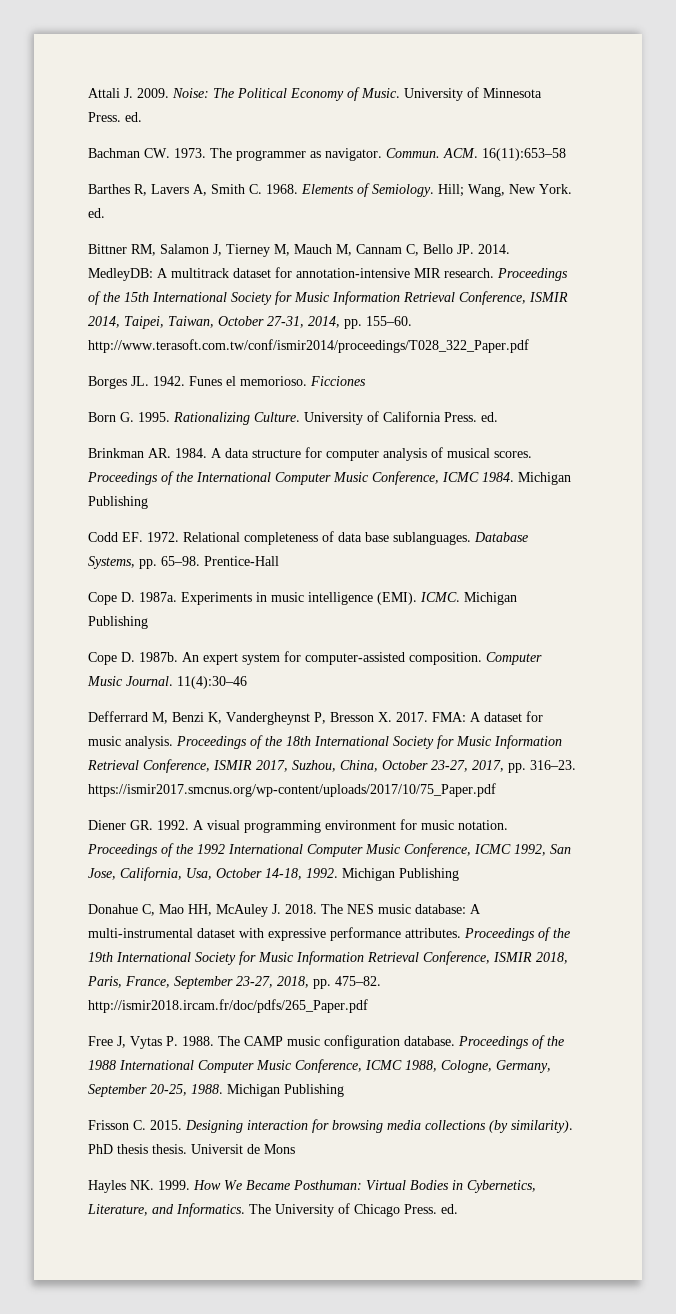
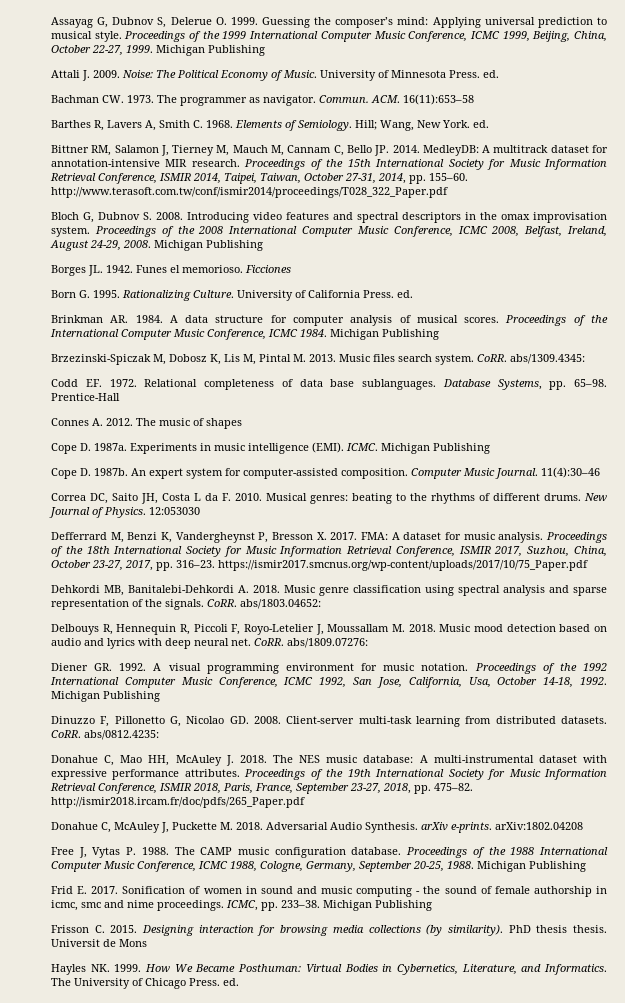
(88, 93) none -> [51,17,608,28] [51,31,607,42] [51,45,265,56] Assayag G, Dubnov S, Delerue O. 1999. Guessing the composer’s mind: Applying universal prediction to musical style. Proceedings of the 1999 International Computer Music Conference, ICMC 1999, Beijing, China, October 22-27, 1999. Michigan Publishing //
(529, 346) none -> [51,212,607,223] [51,226,607,237] [50,240,263,251] // Bloch G, Dubnov S. 2008. Introducing video features and spectral descriptors in the omax improvisation system. Proceedings of the 2008 International Computer Music Conference, ICMC 2008, Belfast, Ireland, August 24-29, 2008. Michigan Publishing
(148, 502) none -> [51,354,585,365] // Brzezinski-Spiczak M, Dobosz K, Lis M, Pintal M. 2013. Music files search system. CoRR. abs/1309.4345:
(279, 561) none -> [51,418,242,429] // Connes A. 2012. The music of shapes
(247, 682) none -> [51,493,607,504] [49,507,200,518] // Correa DC, Saito JH, Costa L da F. 2010. Musical genres: beating to the rhythms of different drums. New Journal of Physics. 12:053030
(496, 790) none -> [51,585,607,596] [51,599,321,610] [51,624,608,635] [51,638,368,649] // Dehkordi MB, Banitalebi-Dehkordi A. 2018. Music genre classification using spectral analysis and sparse representation of the signals. CoRR. abs/1803.04652: // Delbouys R, Hennequin R, Piccoli F, Royo-Letelier J, Moussallam M. 2018. Music mood detection based on audio and lyrics with deep neural net. CoRR. abs/1809.07276:
(459, 874) none -> [51,716,607,727] [51,730,159,740] // Dinuzzo F, Pillonetto G, Nicolao GD. 2008. Client-server multi-task learning from distributed datasets. CoRR. abs/0812.4235:
(368, 1006) none -> [51,822,583,833] // Donahue C, McAuley J, Puckette M. 2018. Adversarial Audio Synthesis. arXiv e-prints. arXiv:1802.04208
(344, 1090) none -> [51,886,608,897] [51,900,432,911] // Frid E. 2017. Sonification of women in sound and music computing - the sound of female authorship in icmc, smc and nime proceedings. ICMC, pp. 233–38. Michigan Publishing

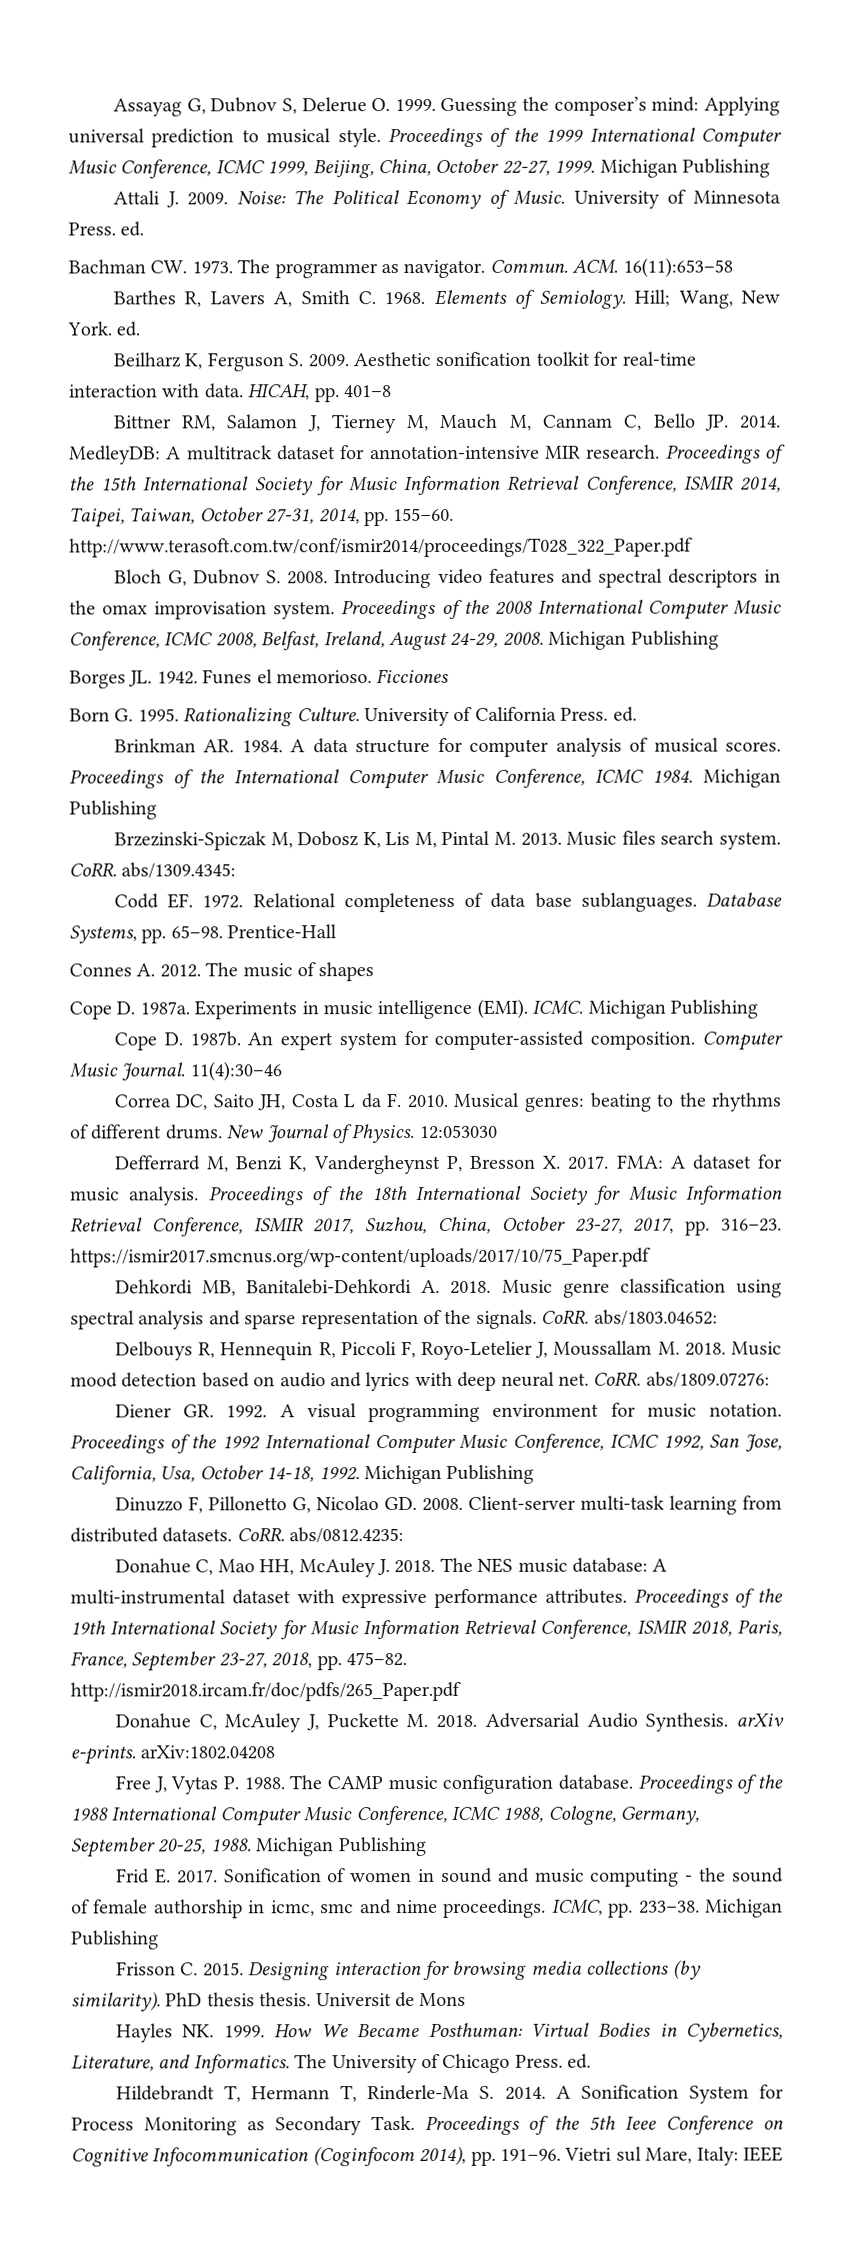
(489, 124) none -> [112,351,696,372] [68,383,391,403] // Beilharz K, Ferguson S. 2009. Aesthetic sonification toolkit for real-time interaction with data. HICAH, pp. 401–8
(239, 982) none -> [115,2084,784,2104] [71,2115,784,2136] [71,2145,783,2167] // Hildebrandt T, Hermann T, Rinderle-Ma S. 2014. A Sonification System for Process Monitoring as Secondary Task. Proceedings of the 5th Ieee Conference on Cognitive Infocommunication (Coginfocom 2014), pp. 191–96. Vietri sul Mare, Italy: IEEE

